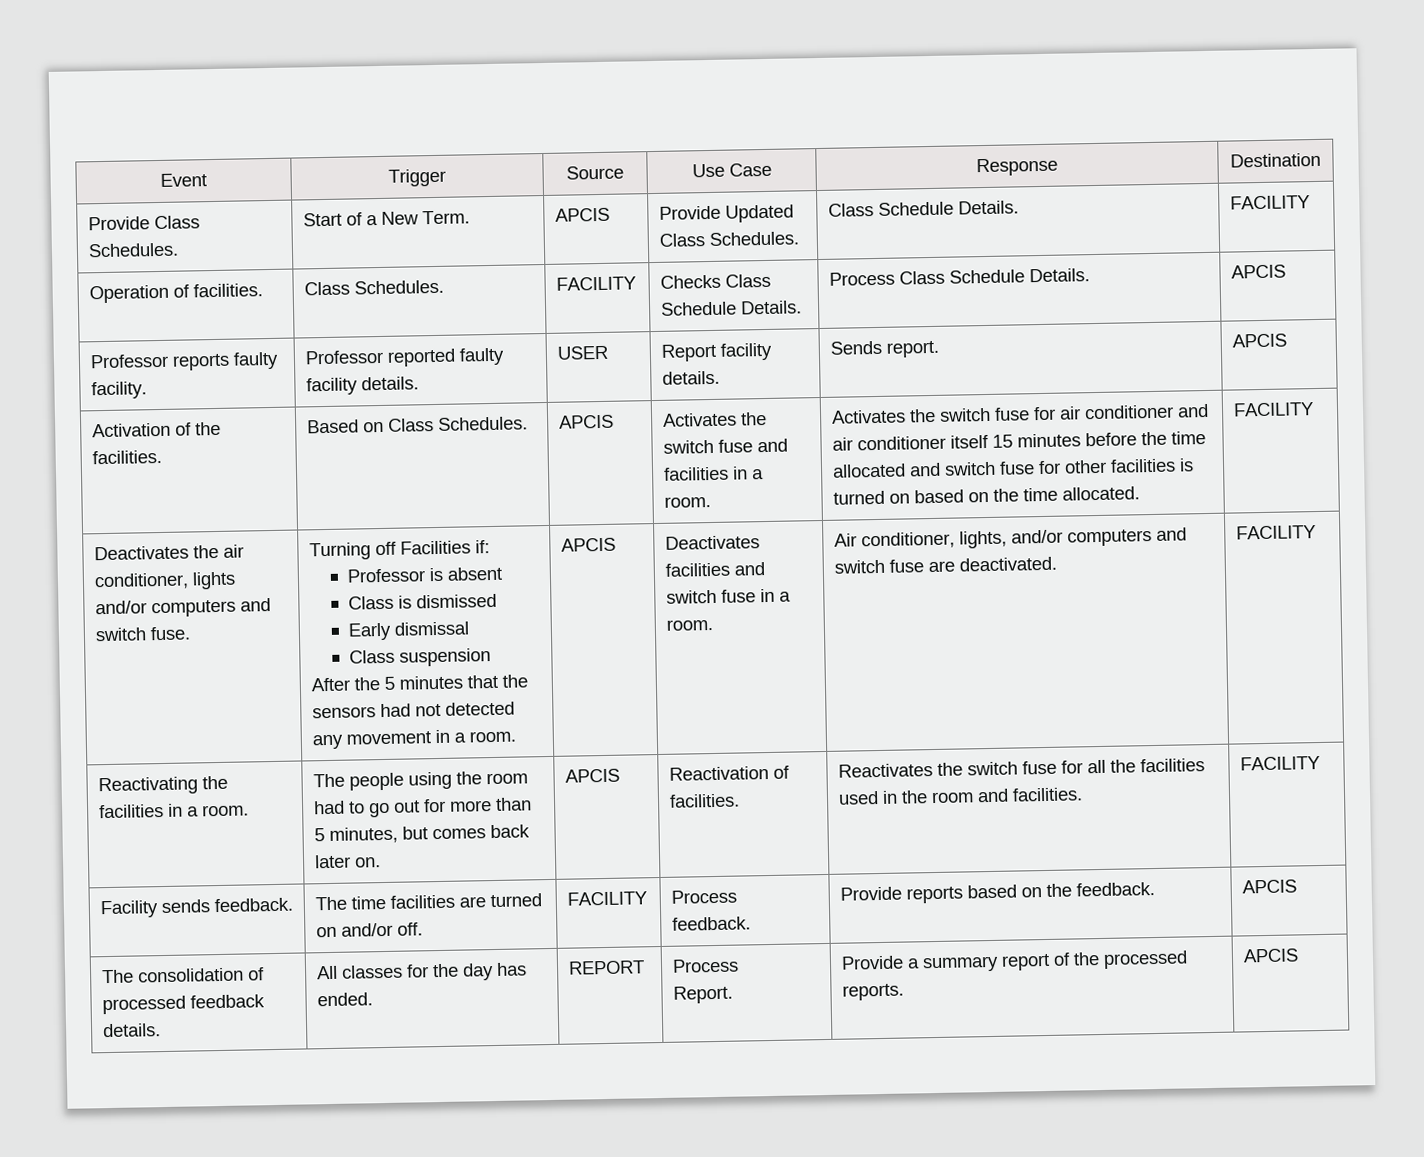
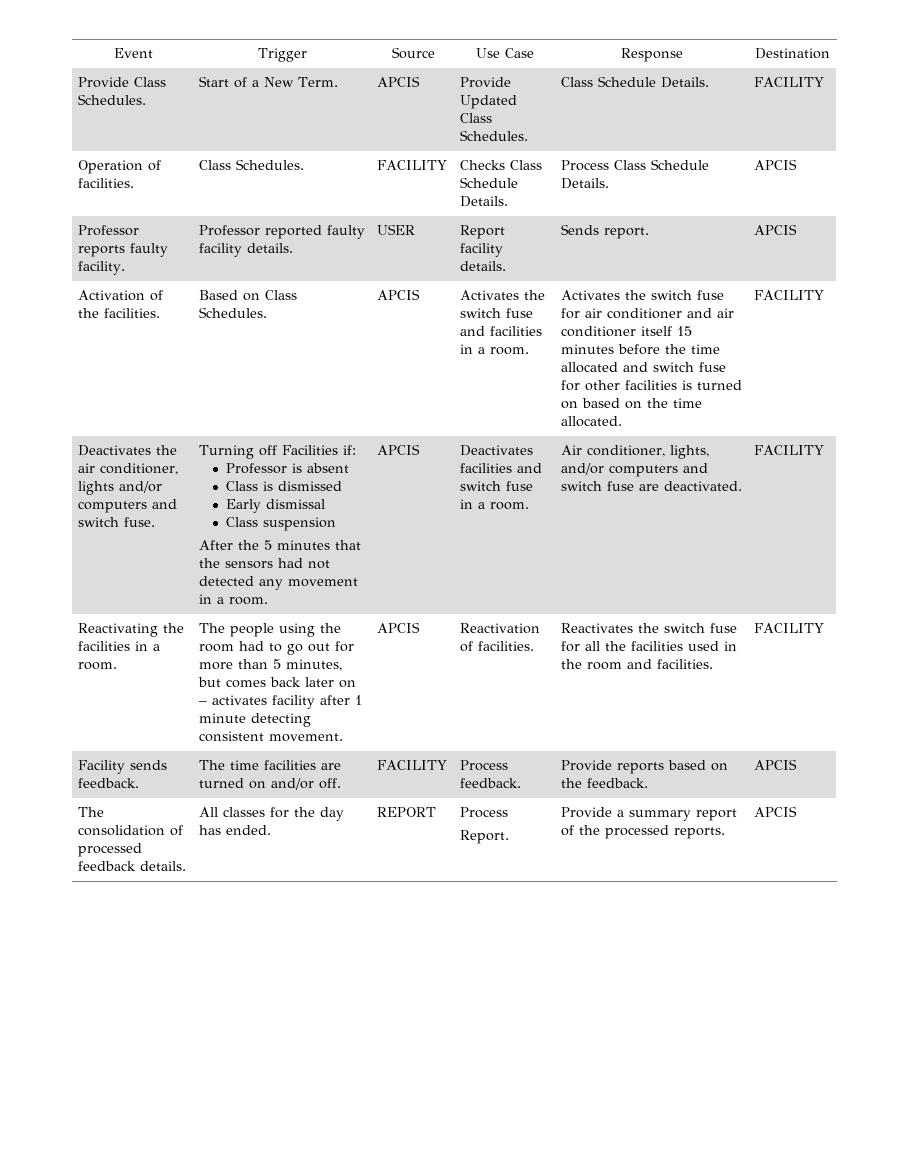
[354,857,381,868] on. -> [338,680,356,688] [198,695,362,709] [198,713,311,727] [198,731,343,742] on – activates facility after 1 minute detecting consistent movement.

